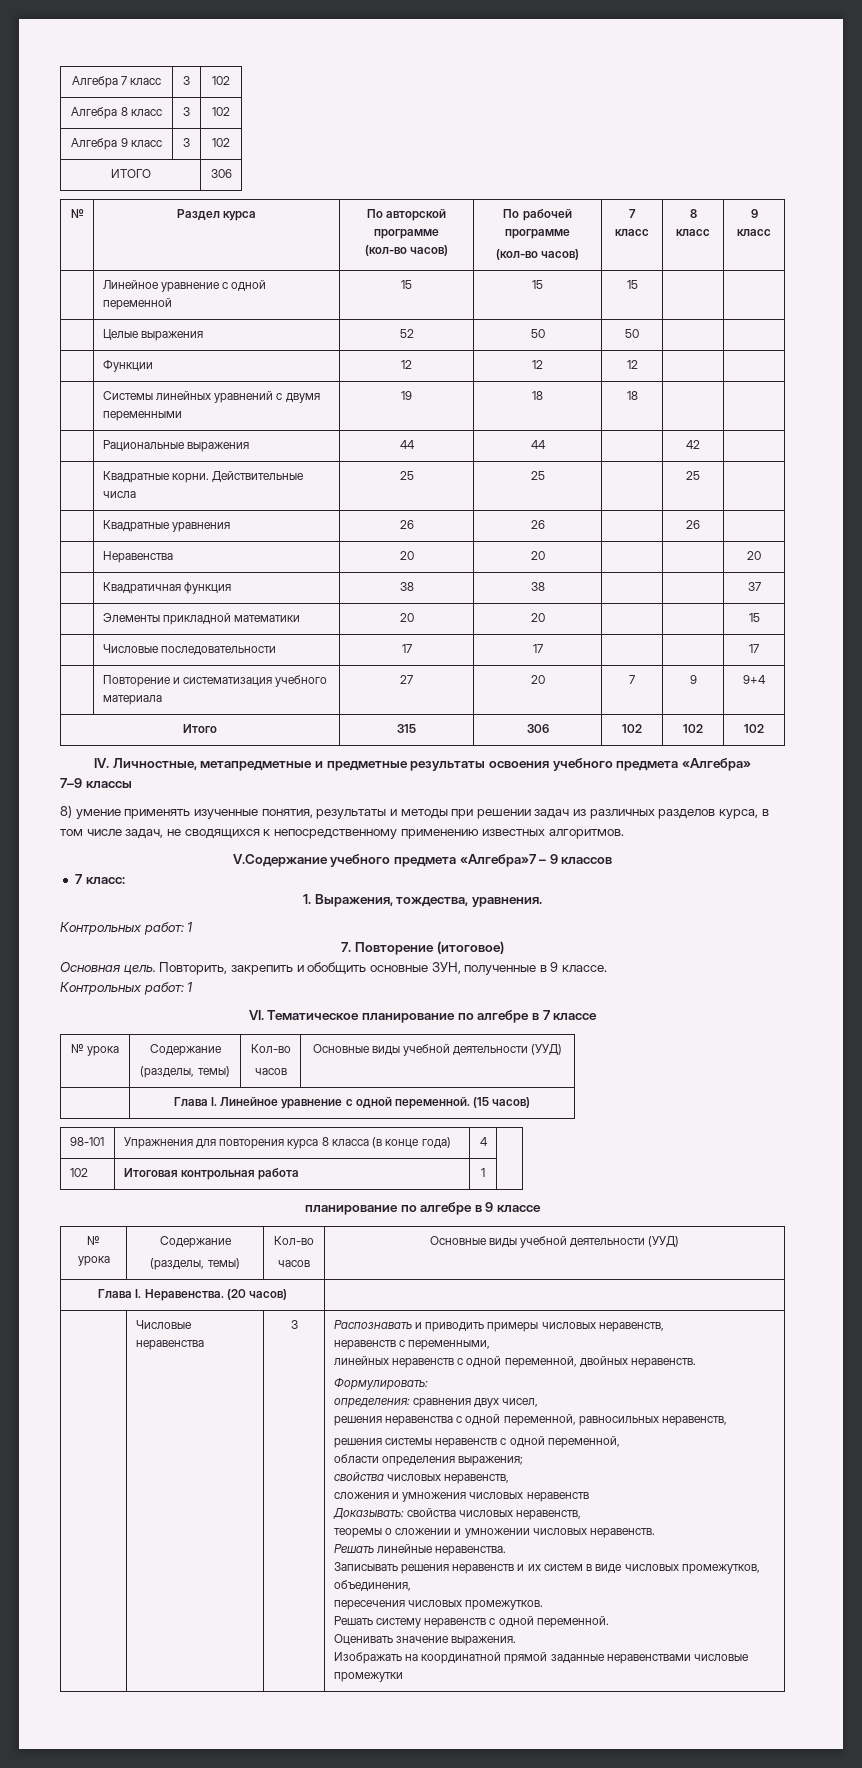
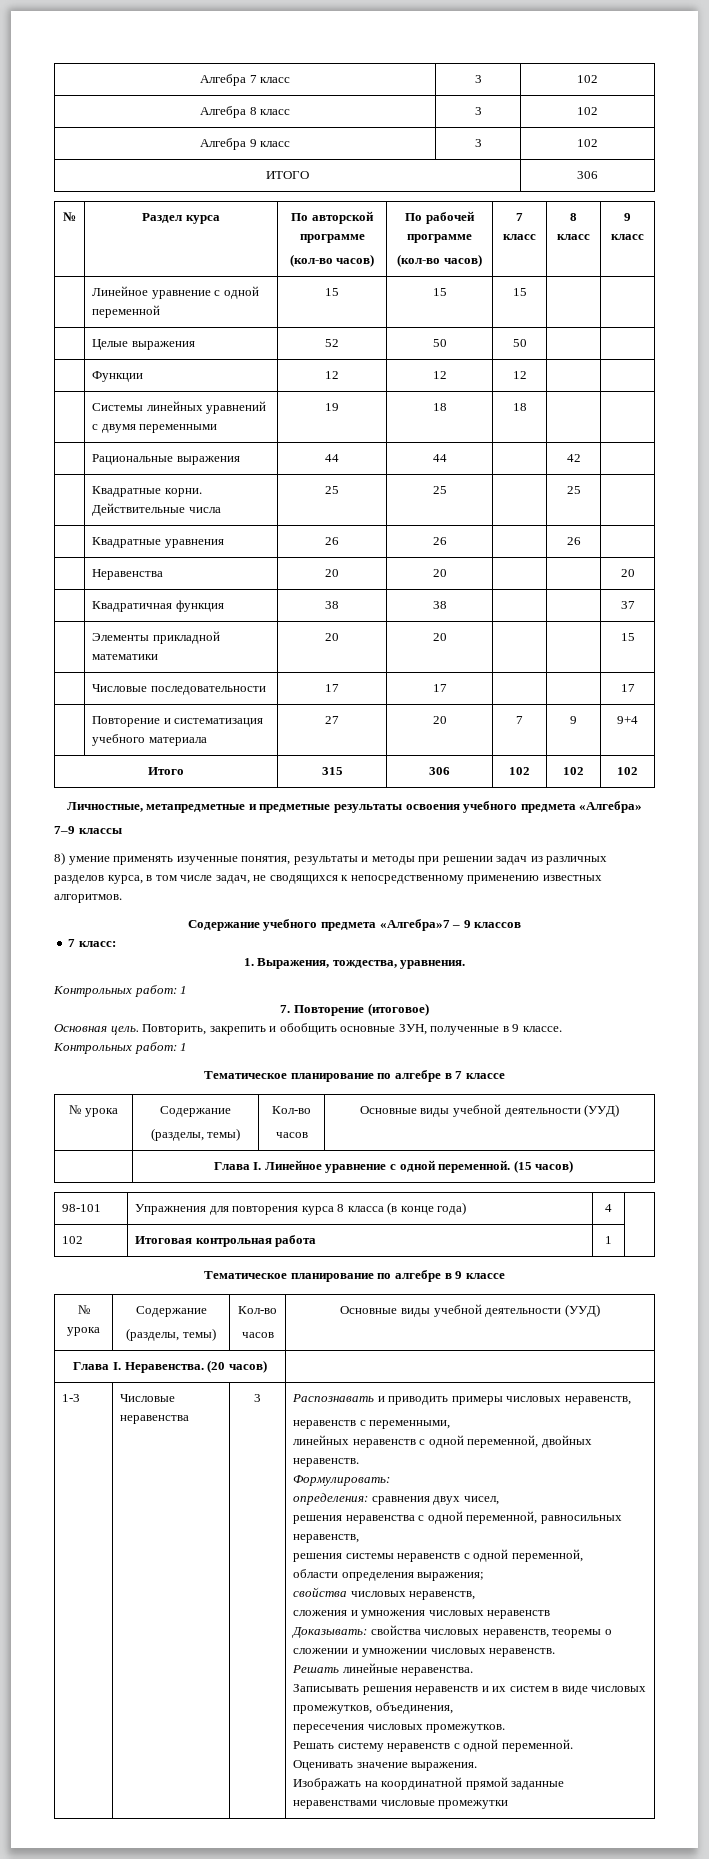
[94,758,110,768] IV. -> (638, 771) none
[232,854,328,867] V.Содержание -> [187,920,260,931] Содержание
[248,1010,264,1020] VI. -> (188, 1047) none
(485, 1172) none -> [204,1271,288,1279] Тематическое
(287, 1294) none -> [62,1394,81,1402] 1-3
(582, 1515) // -> (549, 1633) none

